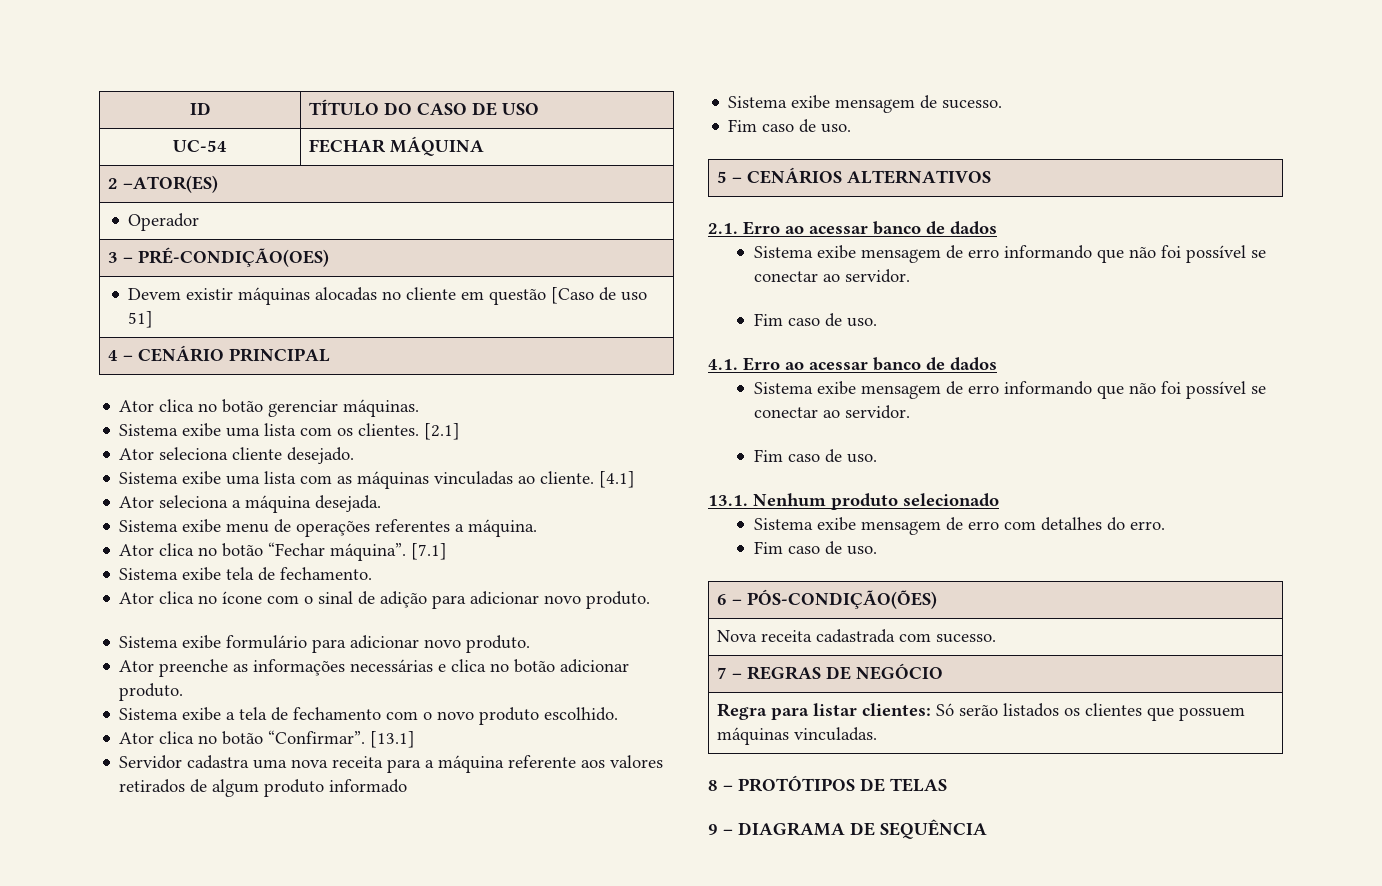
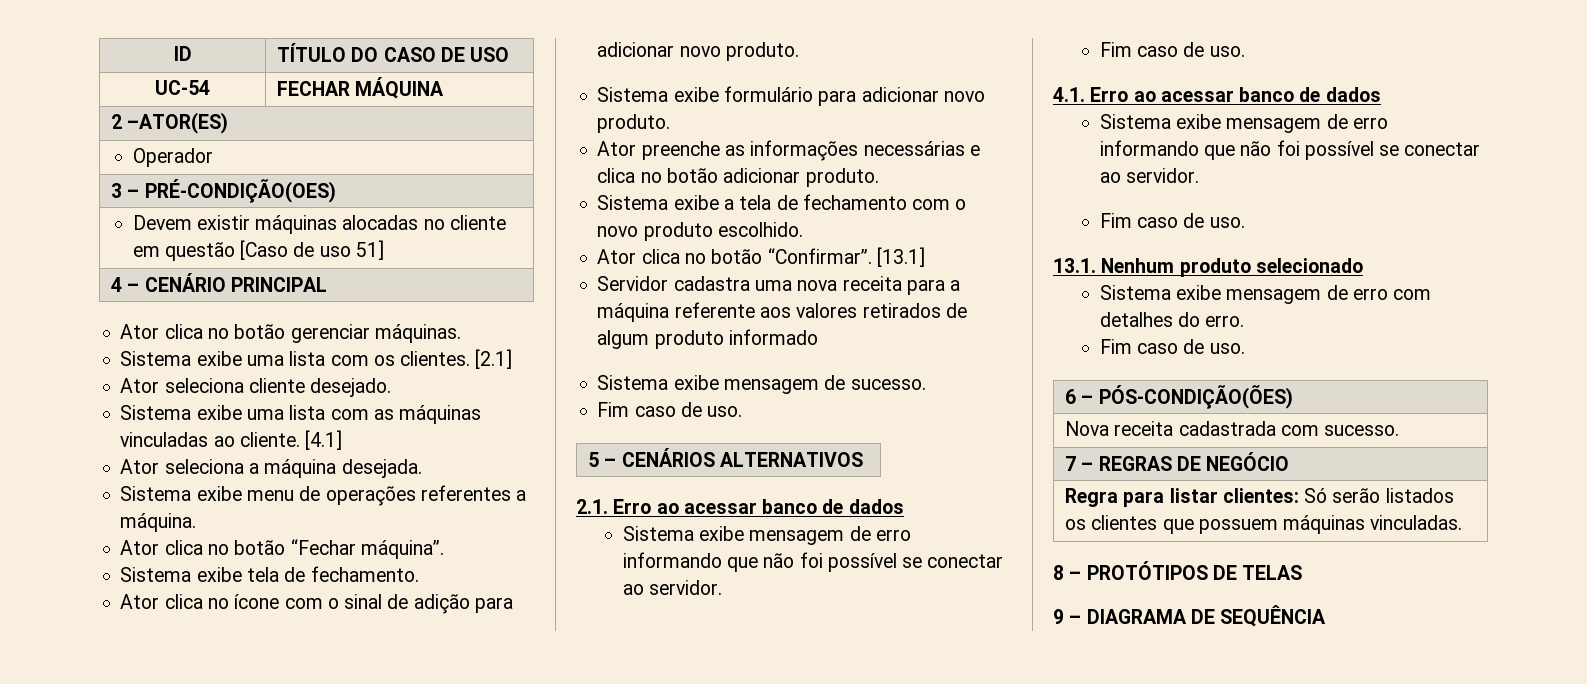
[411,543,448,560] [7.1] -> (444, 549) none

